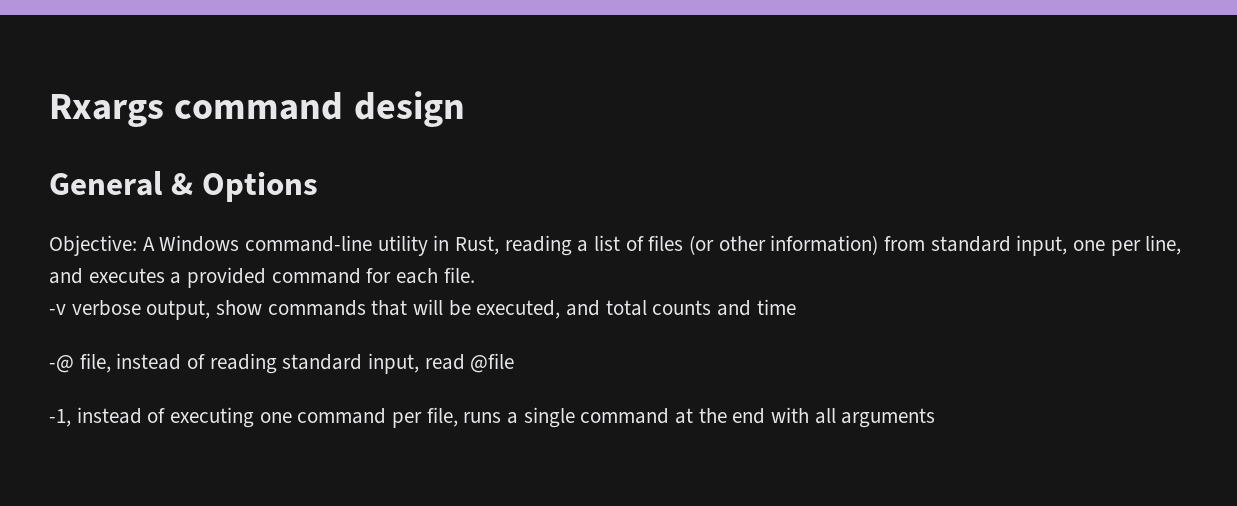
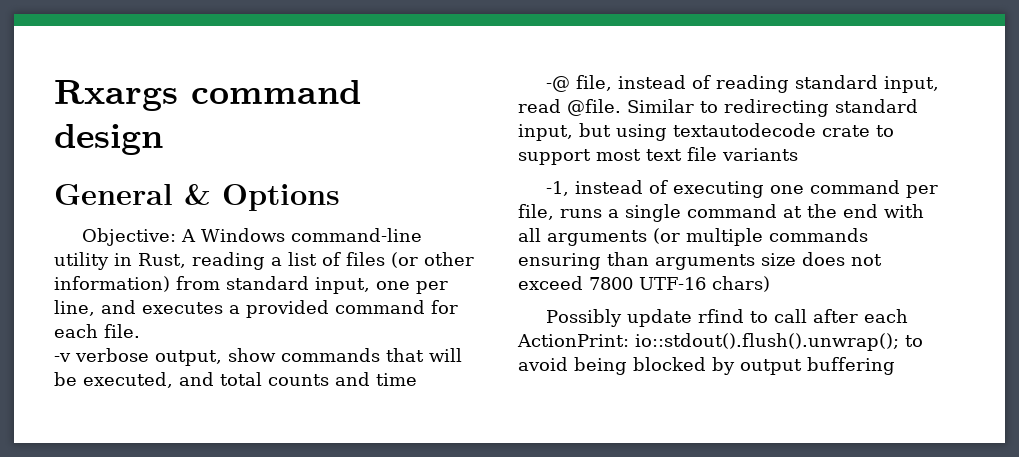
[470,353,515,373] @file -> [567,99,918,117] [518,123,894,141] [518,147,798,165] @file. Similar to redirecting standard input, but using textautodecode crate to support most text file variants
(936, 418) none -> [653,228,868,246] [518,252,882,270] [518,276,770,292] [545,309,908,327] [517,333,923,351] [518,357,895,375] (or multiple commands ensuring than arguments size does not exceed 7800 UTF-16 chars) // Possibly update rfind to call after each ActionPrint: io::stdout().flush().unwrap(); to avoid being blocked by output buffering

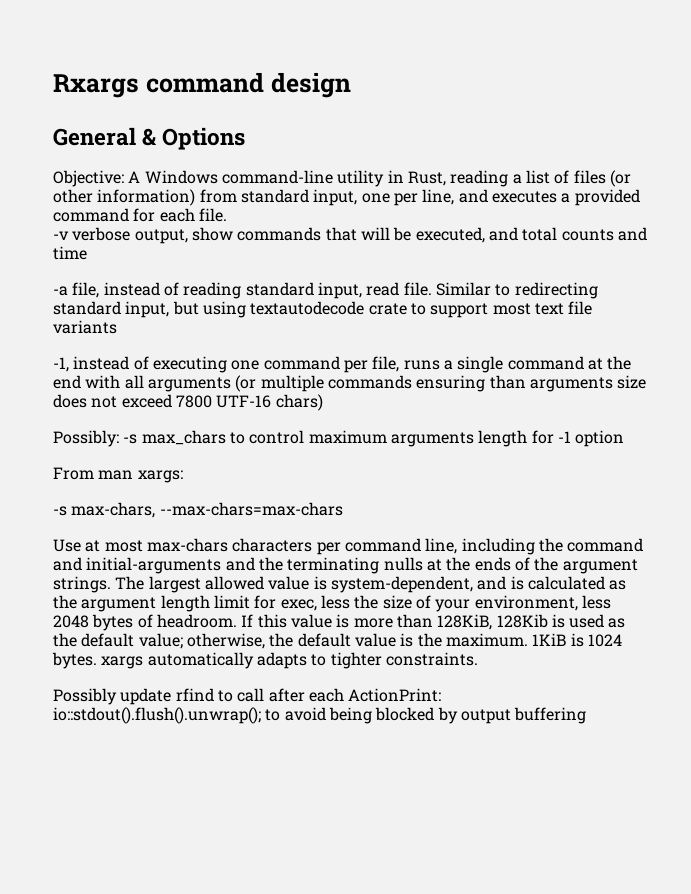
[545,76,570,92] -@ -> [53,286,68,296] -a
[567,99,621,116] @file. -> [403,282,432,296] file.
(770, 284) none -> [53,430,625,447] [53,467,183,483] [53,502,343,518] [53,538,644,555] [53,557,638,574] [53,576,627,593] [53,595,611,612] [53,614,626,631] [53,633,622,649] [52,652,478,669] // Possibly: -s max_chars to control maximum arguments length for -1 option // From man xargs: // -s max-chars, --max-chars=max-chars // Use at most max-chars characters per command line, including the command and initial-arguments and the terminating nulls at the ends of the argument strings. The largest allowed value is system-dependent, and is calculated as the argument length limit for exec, less the size of your environment, less 2048 bytes of headroom. If this value is more than 128KiB, 128Kib is used as the default value; otherwise, the default value is the maximum. 1KiB is 1024 bytes. xargs automatically adapts to tighter constraints.

